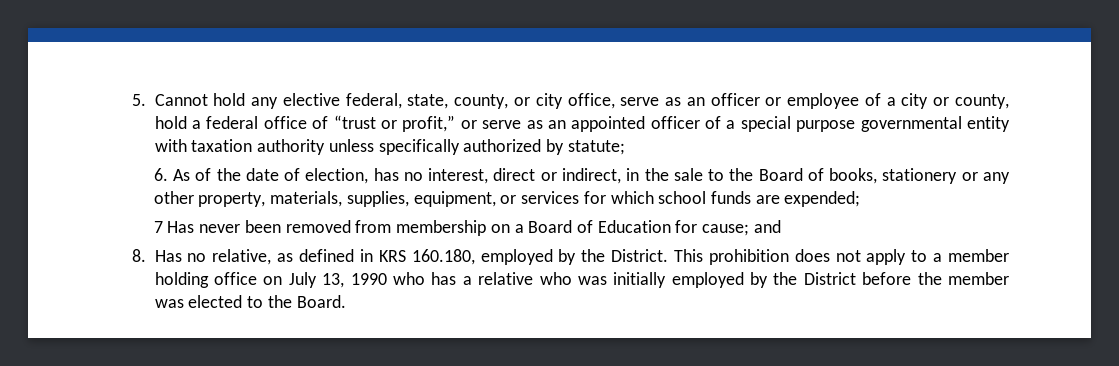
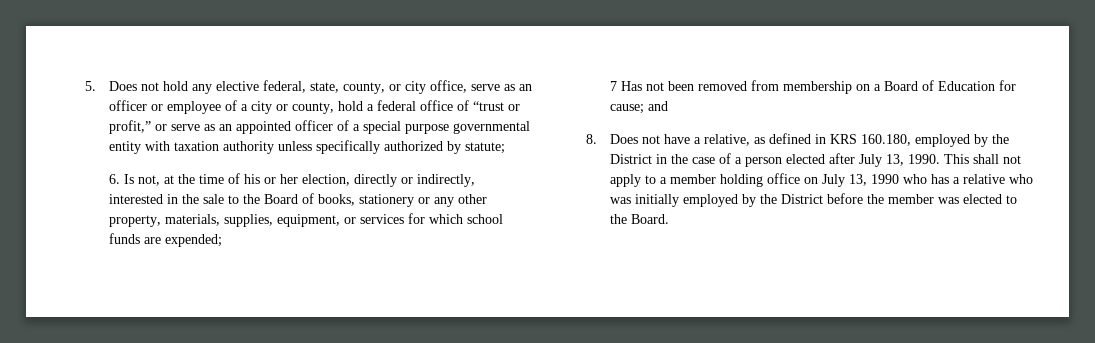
[154,94,208,106] Cannot -> [108,81,159,91] Does not
[172,168,621,184] As of the date of election, has no interest, direct or indirect, -> [123,173,475,187] [108,194,163,204] Is not, at the time of his or her election, directly or indirectly, interested
[199,224,241,233] never -> [645,82,664,91] not
[154,250,207,262] Has no -> [609,134,701,144] Does not have a
[611,249,830,265] District. This prohibition does -> [609,153,999,167] District in the case of a person elected after July 13, 1990. This shall

